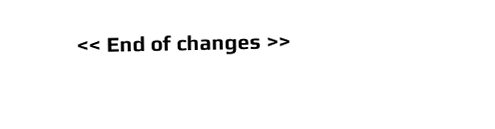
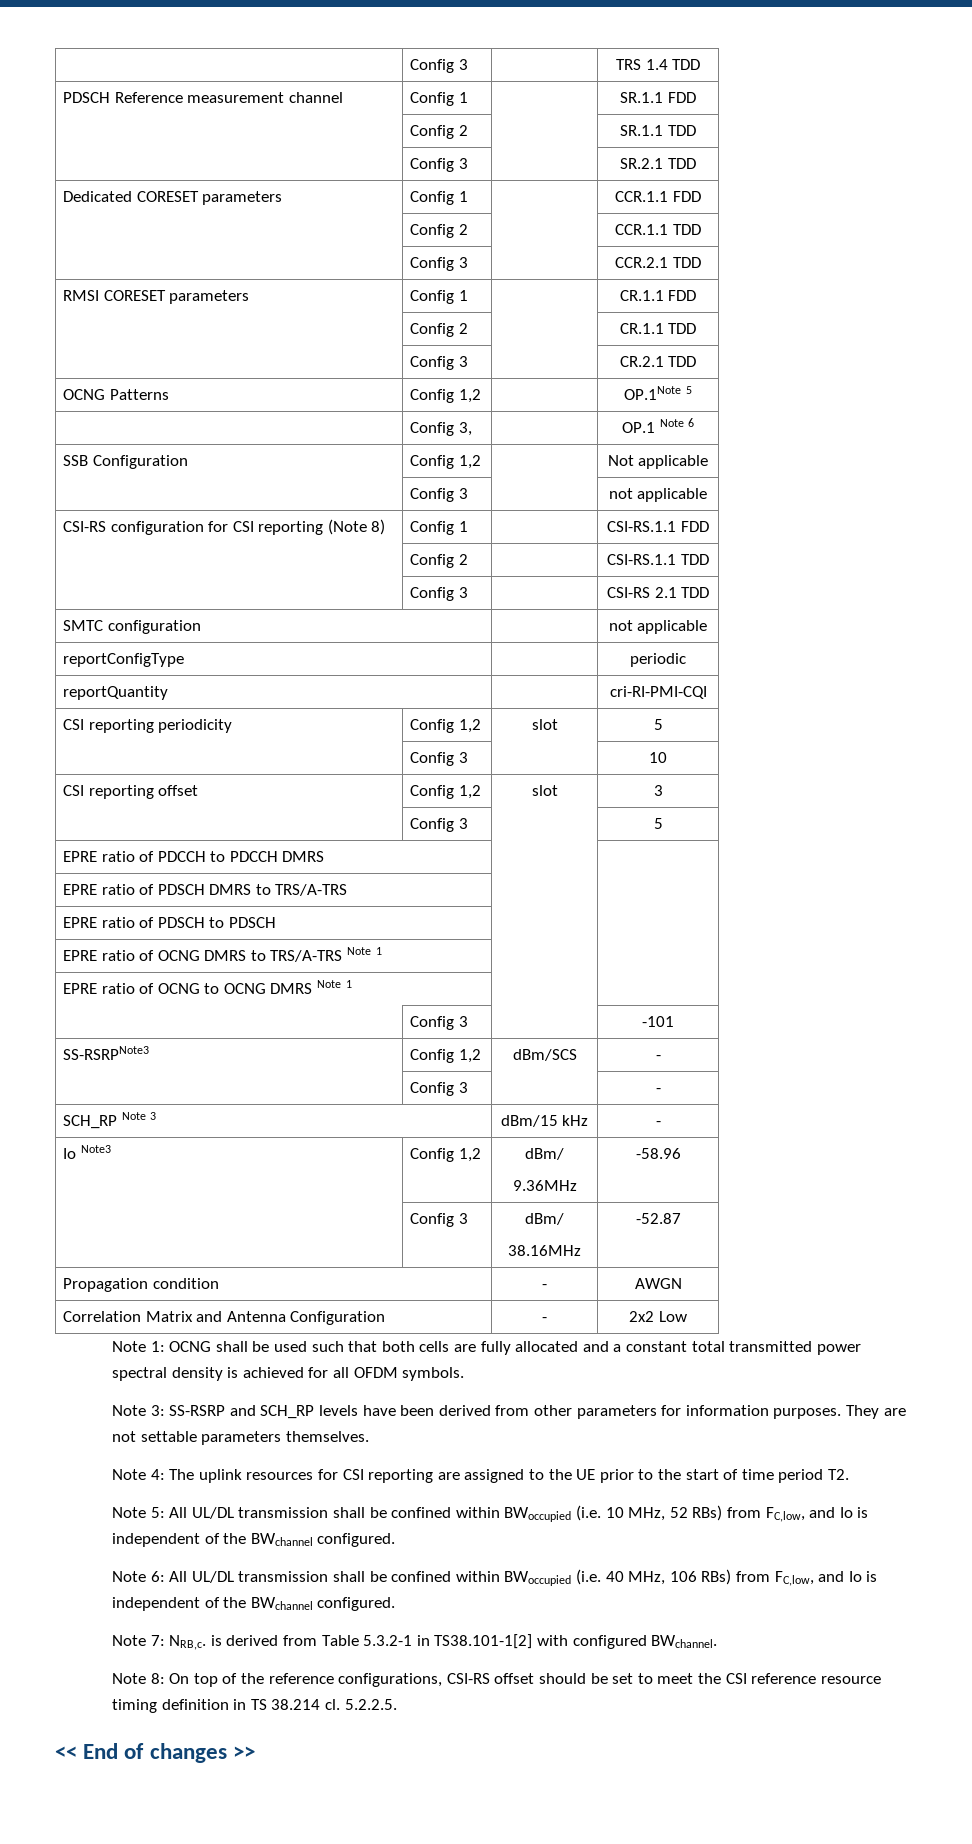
(76, 46) none -> [409,59,468,73] [615,59,701,70] [62,92,343,103] [409,92,468,106] [620,92,696,103] [409,125,468,139] [620,125,696,136] [409,158,468,172] [620,158,696,169] [62,191,283,205] [409,191,468,205] [615,191,701,202] [409,224,468,238] [615,224,701,235] [409,257,468,271] [615,257,701,268] [62,290,250,304] [409,290,468,304] [619,290,697,301] [409,323,468,337] [619,323,697,334] [409,356,468,370] [619,356,697,367] [62,389,169,400] [409,389,481,403] [624,386,692,400] [409,422,472,436] [621,418,695,433] [62,455,188,469] [409,455,481,469] [607,455,709,469] [409,488,468,502] [608,488,708,502] [62,519,386,535] [409,521,468,535] [607,521,709,532] [409,554,468,568] [607,554,709,565] [409,587,468,601] [606,587,710,598] [62,620,201,634] [608,620,708,634] [62,653,184,667] [630,653,686,667] [62,686,168,700] [609,686,707,699] [62,719,233,733] [409,719,481,733] [531,719,558,730] [653,719,663,730] [409,752,468,766] [649,752,667,763] [62,785,199,799] [409,785,481,799] [531,785,558,796] [653,785,663,796] [409,818,468,832] [653,818,663,829] [62,851,325,862] [62,884,348,896] [62,917,276,928] [62,947,382,962] [62,980,352,994] [409,1016,468,1030] [642,1016,674,1027] [62,1046,149,1060] [409,1049,481,1063] [512,1049,577,1061] [655,1055,661,1060] [409,1082,468,1096] [655,1088,661,1093] [62,1112,157,1129] [500,1115,589,1127] [655,1121,661,1126] [62,1145,111,1159] [409,1148,481,1162] [525,1148,564,1160] [512,1180,577,1191] [635,1148,681,1159] [409,1213,468,1227] [525,1213,564,1225] [508,1245,581,1256] [635,1213,681,1224] [62,1278,219,1292] [542,1284,547,1289] [634,1278,682,1289] [62,1311,386,1325] [542,1317,547,1322] [629,1311,687,1322] [112,1341,861,1355] [112,1367,465,1381] [112,1405,906,1419] [112,1431,369,1445] [112,1469,849,1483] [112,1505,869,1522] [112,1533,396,1547] [112,1569,878,1586] [112,1597,396,1611] [112,1634,718,1650] [112,1673,881,1687] [112,1699,397,1713] | Config 3 | | TRS 1.4 TDD // PDSCH Reference measurement channel | Config 1 | | SR.1.1 FDD // | Config 2 | | SR.1.1 TDD // | Config 3 | | SR.2.1 TDD // Dedicated CORESET parameters | Config 1 | | CCR.1.1 FDD // | Config 2 | | CCR.1.1 TDD // | Config 3 | | CCR.2.1 TDD // RMSI CORESET parameters | Config 1 | | CR.1.1 FDD // | Config 2 | | CR.1.1 TDD // | Config 3 | | CR.2.1 TDD // OCNG Patterns | Config 1,2 | | OP.1Note 5 // | Config 3, | | OP.1 Note 6 // SSB Configuration | Config 1,2 | | Not applicable // | Config 3 | | not applicable // CSI-RS configuration for CSI reporting (Note 8) | Config 1 | | CSI-RS.1.1 FDD // | Config 2 | | CSI-RS.1.1 TDD // | Config 3 | | CSI-RS 2.1 TDD // SMTC configuration | | not applicable // reportConfigType | | periodic // reportQuantity | | cri-RI-PMI-CQI // CSI reporting periodicity | Config 1,2 | slot | 5 // | Config 3 | | 10 // CSI reporting offset | Config 1,2 | slot | 3 // | Config 3 | | 5 // EPRE ratio of PDCCH to PDCCH DMRS | | // EPRE ratio of PDSCH DMRS to TRS/A-TRS | | // EPRE ratio of PDSCH to PDSCH | | // EPRE ratio of OCNG DMRS to TRS/A-TRS Note 1 | | // EPRE ratio of OCNG to OCNG DMRS Note 1 | | // | Config 3 | | -101 // SS-RSRPNote3 | Config 1,2 | dBm/SCS | - // | Config 3 | | - // SCH_RP Note 3 | dBm/15 kHz | - // Io Note3 | Config 1,2 | dBm/ // 9.36MHz | -58.96 // | Config 3 | dBm/ // 38.16MHz | -52.87 // Propagation condition | - | AWGN // Correlation Matrix and Antenna Configuration | - | 2x2 Low // Note 1: OCNG shall be used such that both cells are fully allocated and a constant total transmitted power spectral density is achieved for all OFDM symbols. // Note 3: SS-RSRP and SCH_RP levels have been derived from other parameters for information purposes. They are not settable parameters themselves. // Note 4: The uplink resources for CSI reporting are assigned to the UE prior to the start of time period T2. // Note 5: All UL/DL transmission shall be confined within BWoccupied (i.e. 10 MHz, 52 RBs) from FC,low, and Io is independent of the BWchannel configured. // Note 6: All UL/DL transmission shall be confined within BWoccupied (i.e. 40 MHz, 106 RBs) from FC,low, and Io is independent of the BWchannel configured. // Note 7: NRB,c. is derived from Table 5.3.2-1 in TS38.101-1[2] with configured BWchannel. // Note 8: On top of the reference configurations, CSI-RS offset should be set to meet the CSI reference resource timing definition in TS 38.214 cl. 5.2.2.5. //

